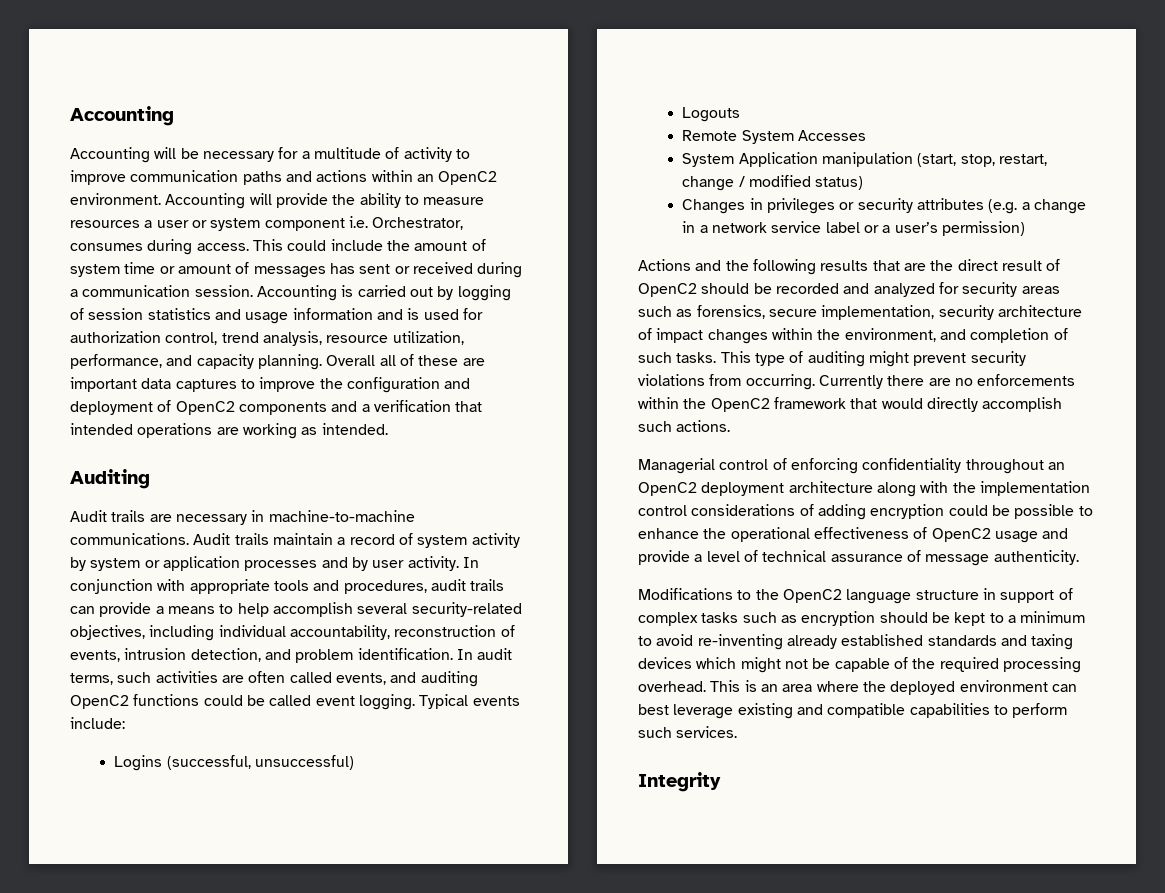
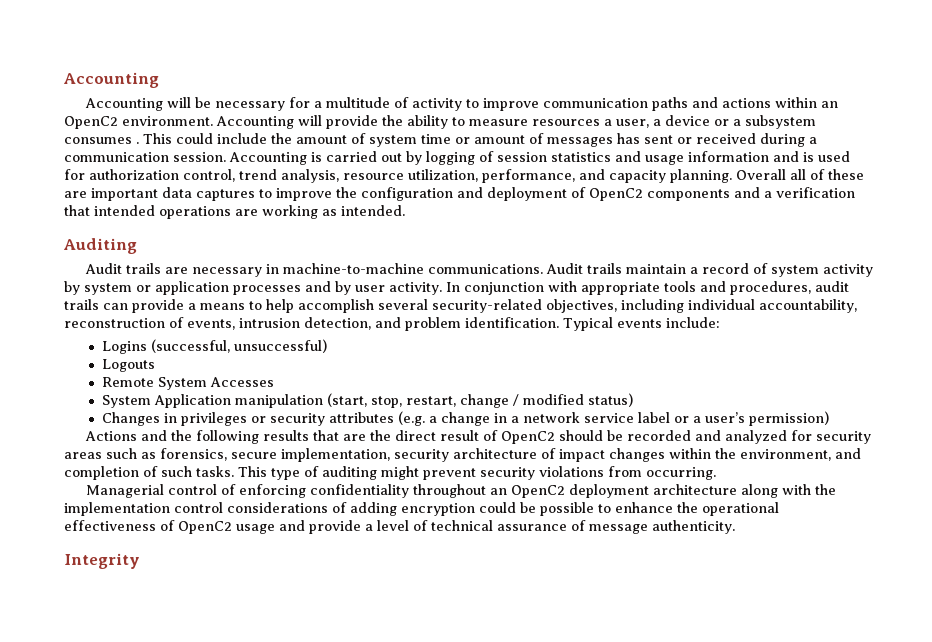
[156,216,464,231] [70,239,249,255] user or system component i.e. Orchestrator, consumes during access. -> [616,115,816,129] [64,137,139,144] user, a device or a subsystem consumes .
[456,648,513,660] [70,671,478,687] [70,694,415,710] In audit terms, such activities are often called events, and auditing OpenC2 functions could be called event logging. -> (559, 322) none
[818,374,1076,389] [638,397,1063,412] [638,420,731,432] Currently there are no enforcements within the OpenC2 framework that would directly accomplish such actions. -> (716, 473) none
[638,588,1073,604] [638,611,1086,626] [638,634,1074,650] [638,657,1081,673] [638,680,1077,695] [638,703,1068,719] [638,726,738,738] // Modifications to the OpenC2 language structure in support of complex tasks such as encryption should be kept to a minimum to avoid re-inventing already established standards and taxing devices which might not be capable of the required processing overhead. This is an area where the deployed environment can best leverage existing and compatible capabilities to perform such services. -> (735, 527) none

